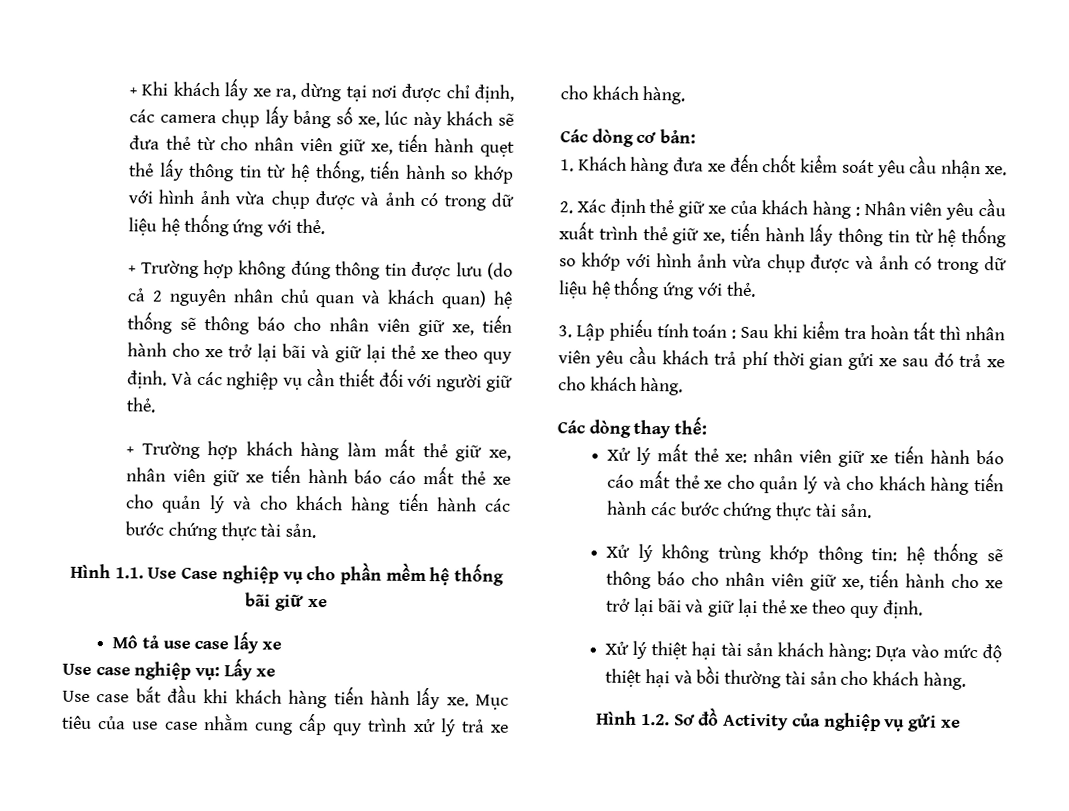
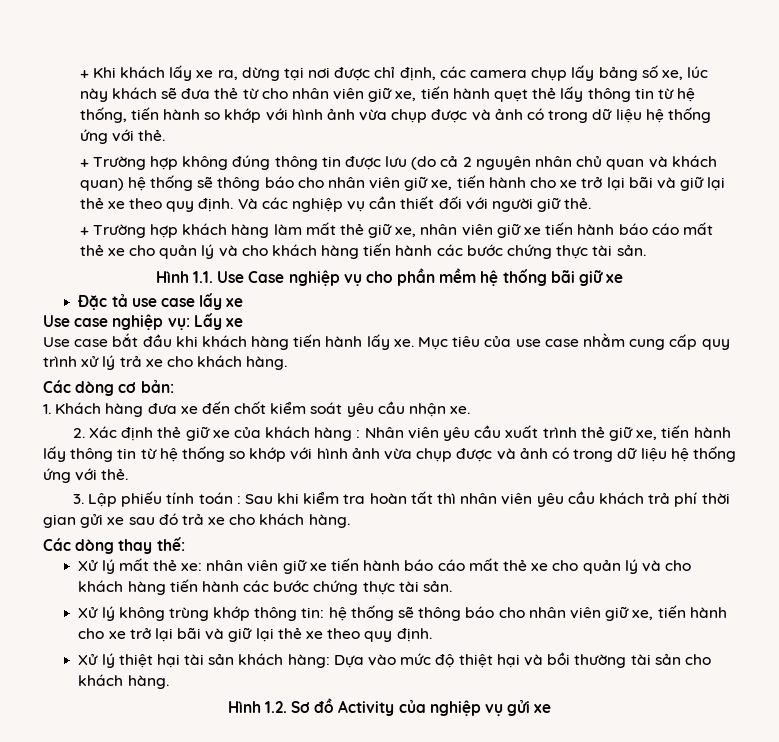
[112,635,139,649] Mô -> [77,295,108,310] Đặc

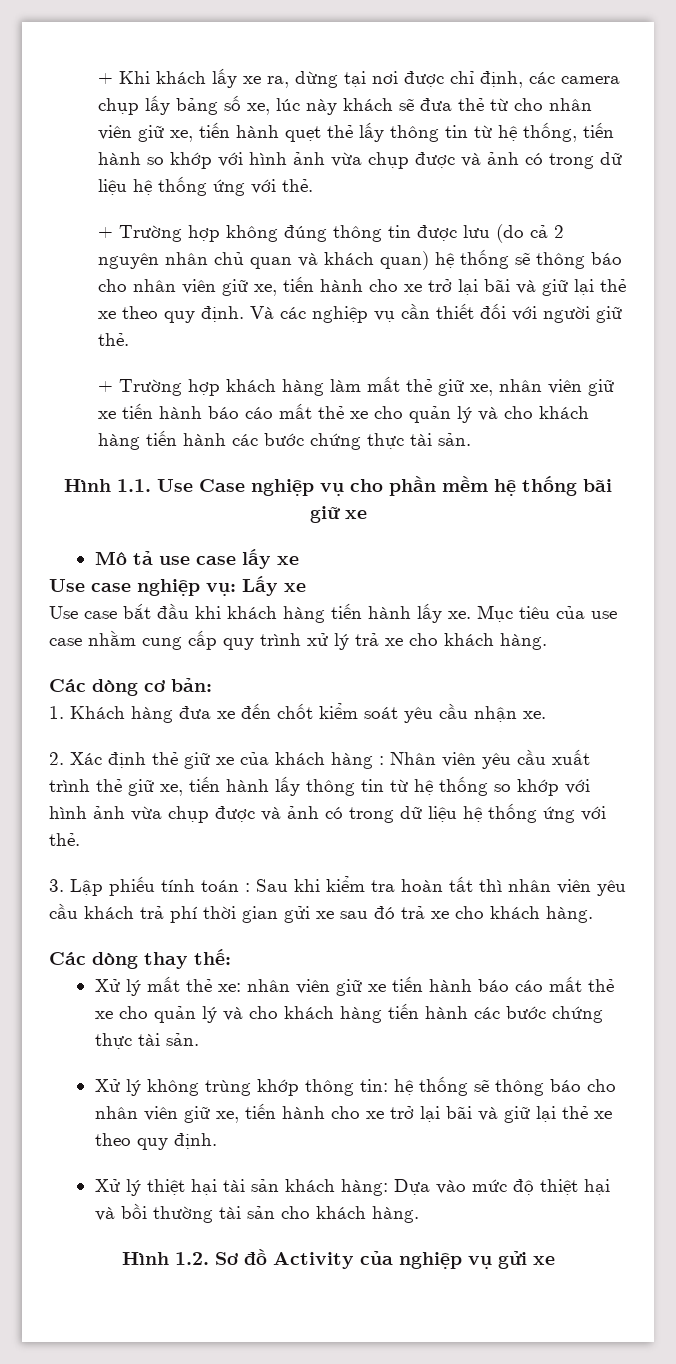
[77,295,108,310] Đặc -> [94,551,127,565] Mô

